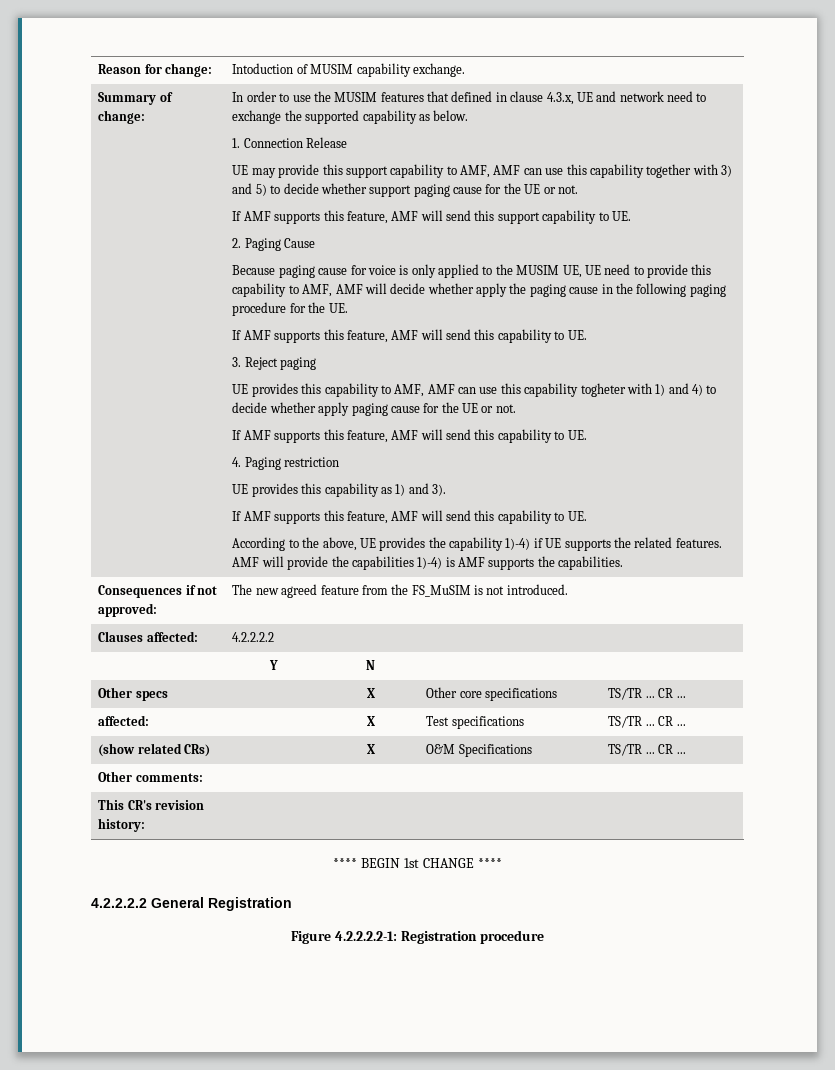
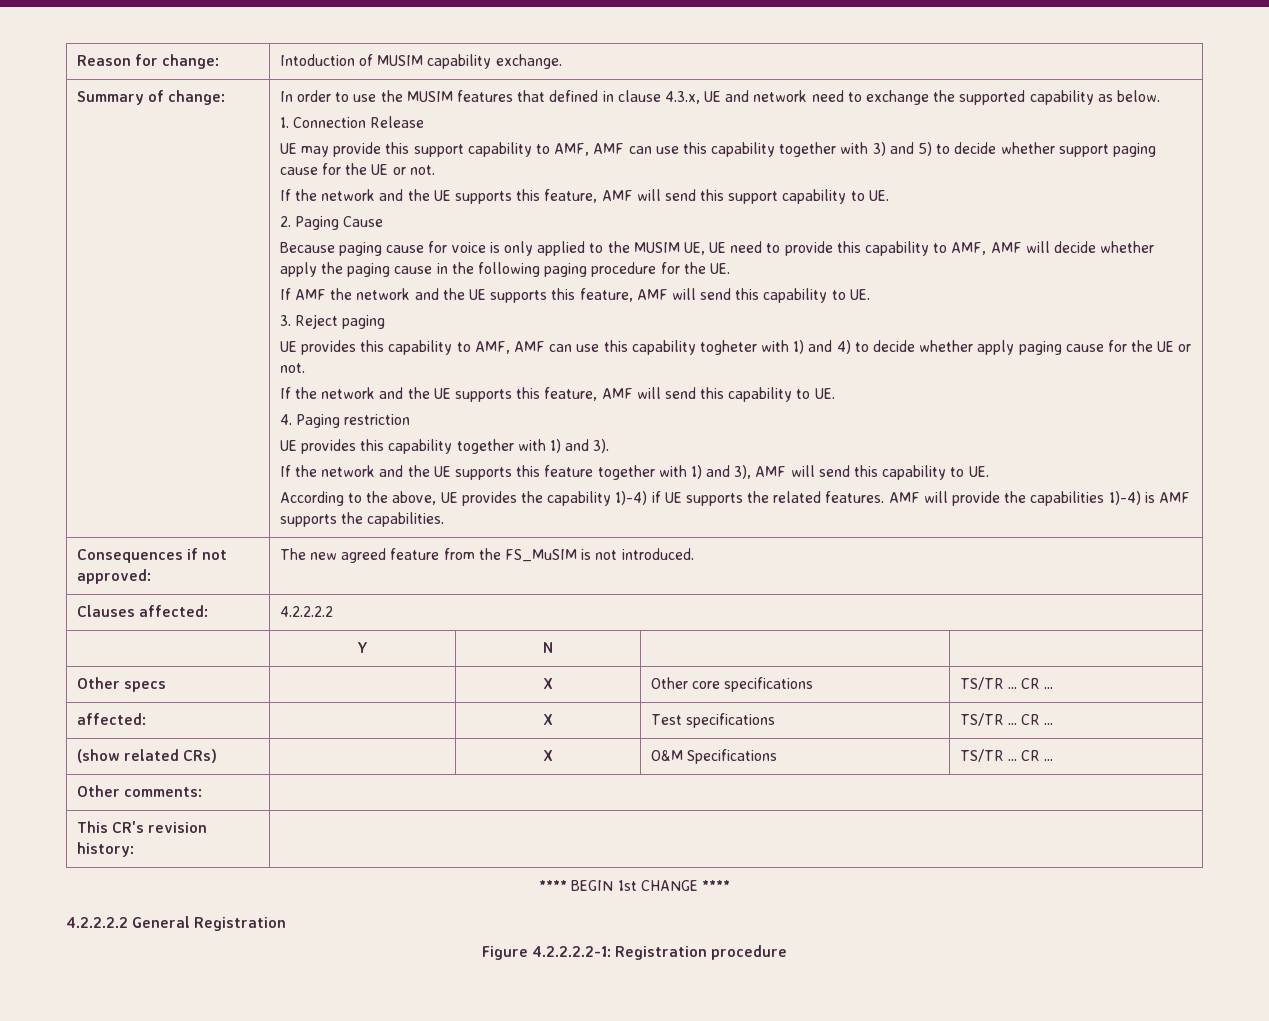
[243,211,271,221] AMF -> [295,189,451,201] the network and the UE
(271, 335) none -> [330,288,486,300] the network and the UE
[243,430,271,440] AMF -> [295,387,451,399] the network and the UE
[380,487,392,494] as -> [456,439,546,454] together with
[243,510,388,524] AMF supports this feature, -> [295,465,752,480] the network and the UE supports this feature together with 1) and 3),

